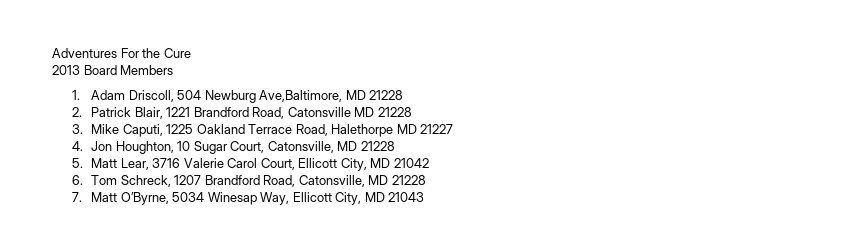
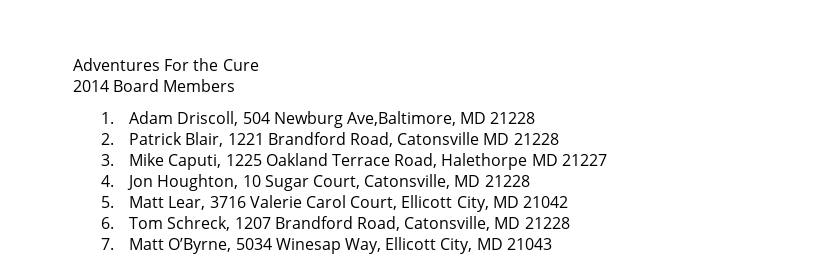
[52,65,80,75] 2013 -> [73,80,109,92] 2014

